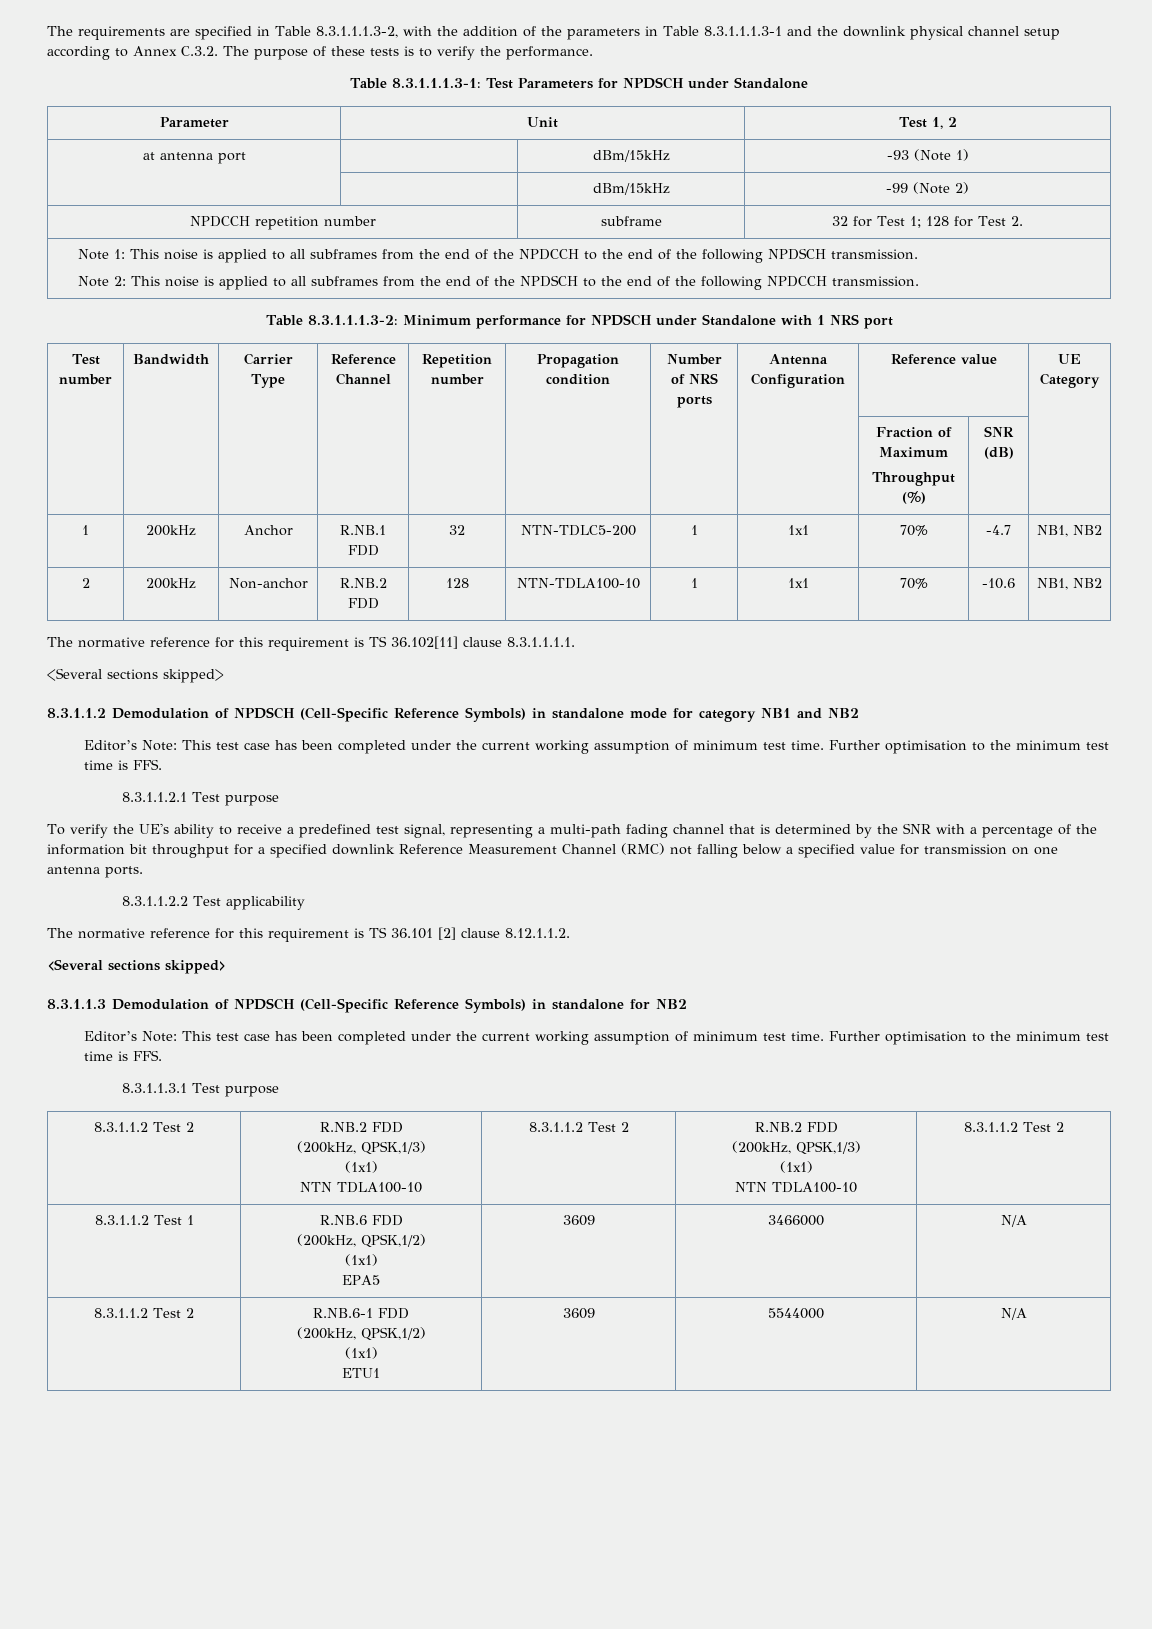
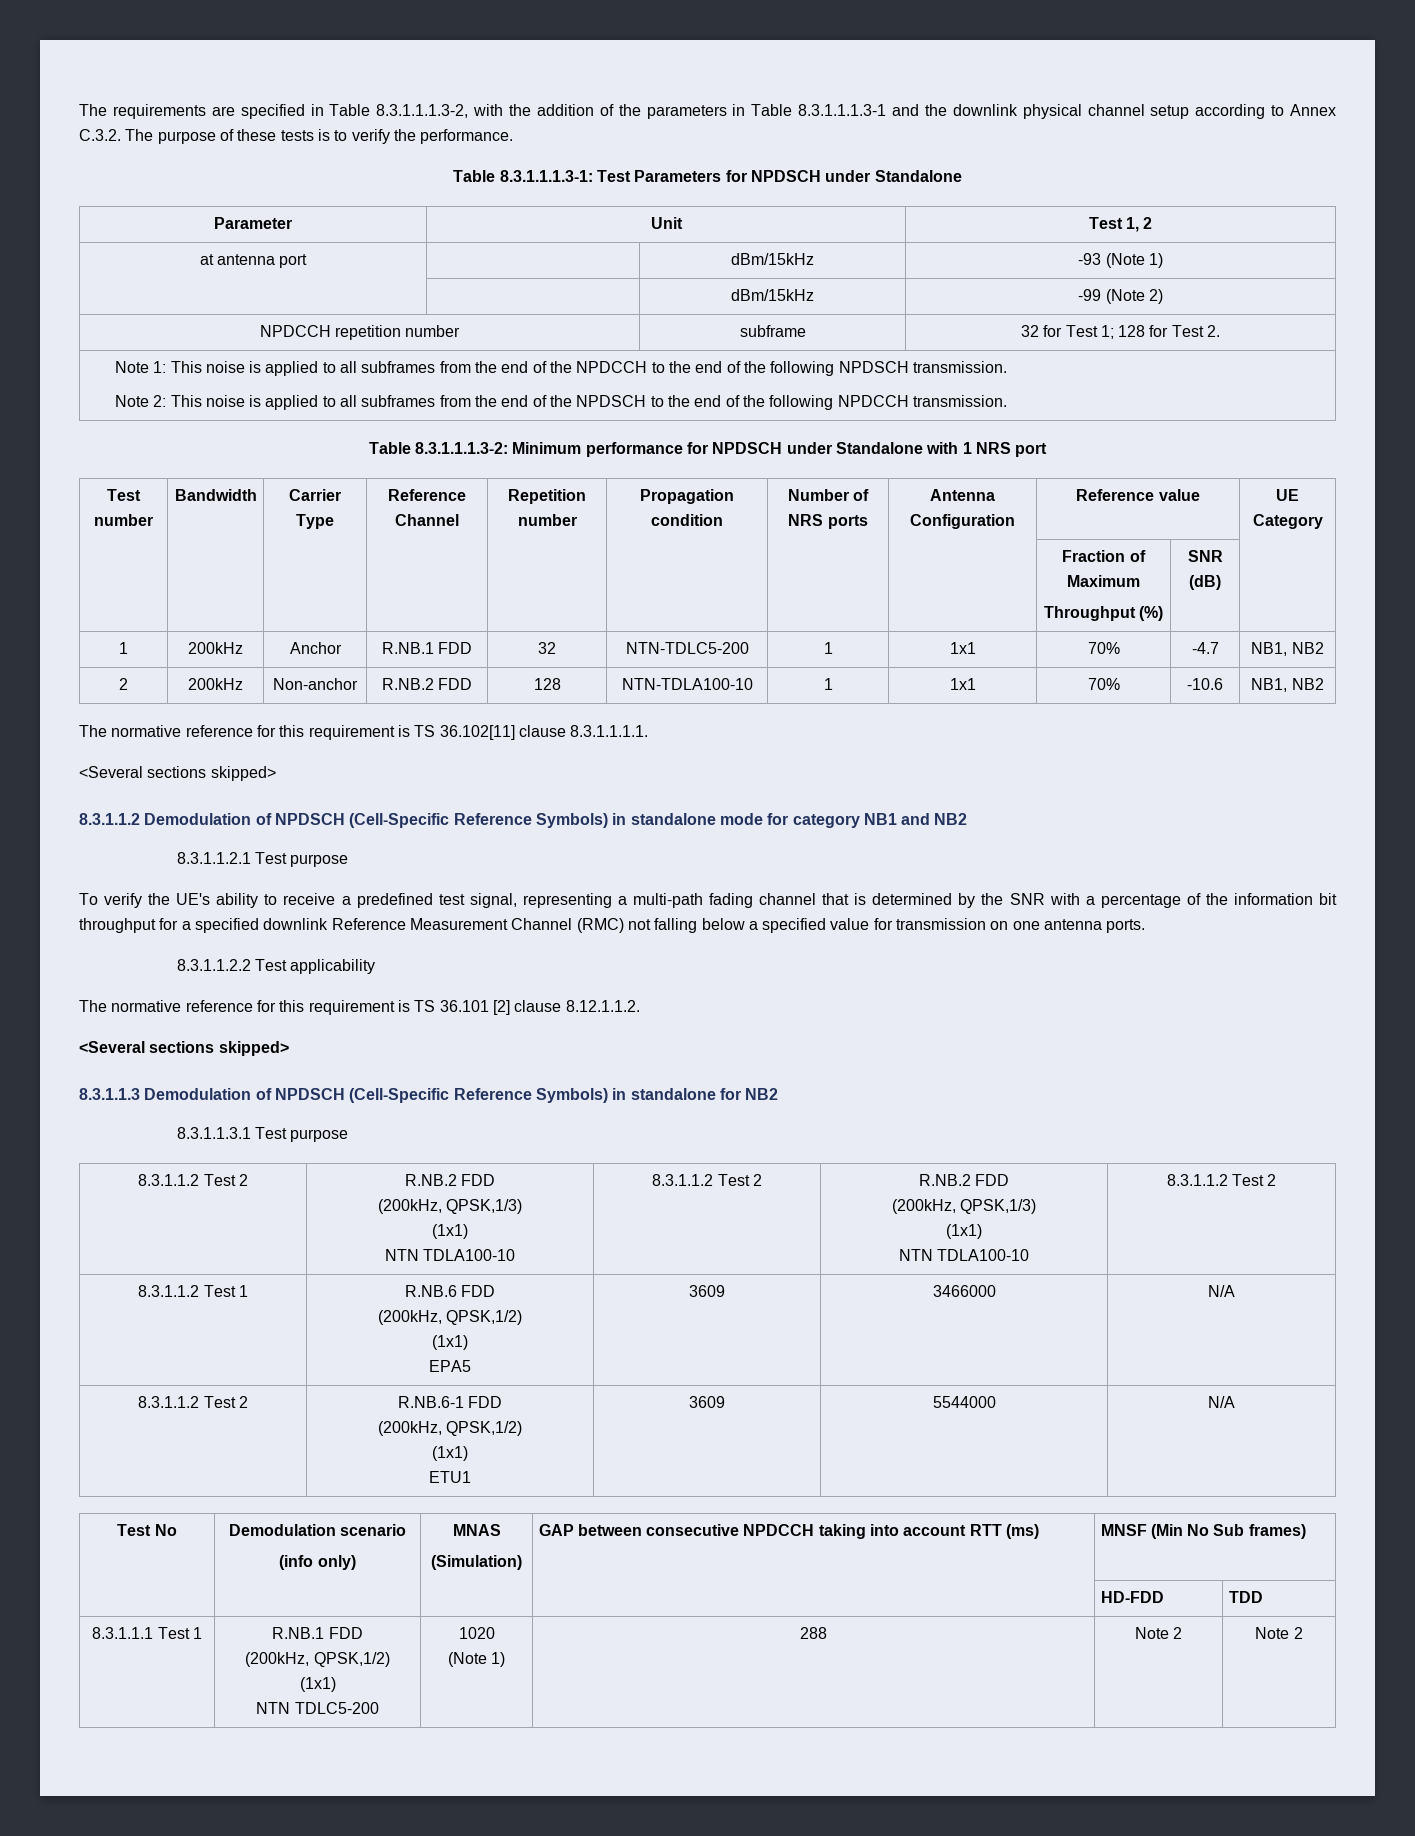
[84,740,1110,754] [84,759,163,770] // Editor’s Note: This test case has been completed under the current working assumption of minimum test time. Further optimisation to the minimum test time is FFS. -> (968, 819) none
[84,1031,1110,1045] [84,1050,163,1061] // Editor’s Note: This test case has been completed under the current working assumption of minimum test time. Further optimisation to the minimum test time is FFS. -> (779, 1094) none
(1027, 1314) none -> [117,1524,177,1536] [228,1524,407,1536] [279,1555,356,1570] [452,1524,501,1536] [431,1555,522,1570] [538,1524,1040,1539] [1100,1524,1306,1539] [1100,1591,1164,1603] [1228,1591,1263,1603] [92,1627,202,1639] [272,1627,363,1639] [245,1652,390,1667] [299,1677,336,1692] [256,1702,379,1714] [458,1627,495,1639] [447,1652,506,1667] [800,1627,827,1639] [1134,1627,1183,1639] [1255,1627,1303,1639] // Test No | Demodulation scenario // (info only) | MNAS // (Simulation) | GAP between consecutive NPDCCH taking into account RTT (ms) | MNSF (Min No Sub frames) // | | | | HD-FDD | TDD // 8.3.1.1.1 Test 1 | R.NB.1 FDD // (200kHz, QPSK,1/2) // (1x1) // NTN TDLC5-200 | 1020 // (Note 1) | 288 | Note 2 | Note 2

